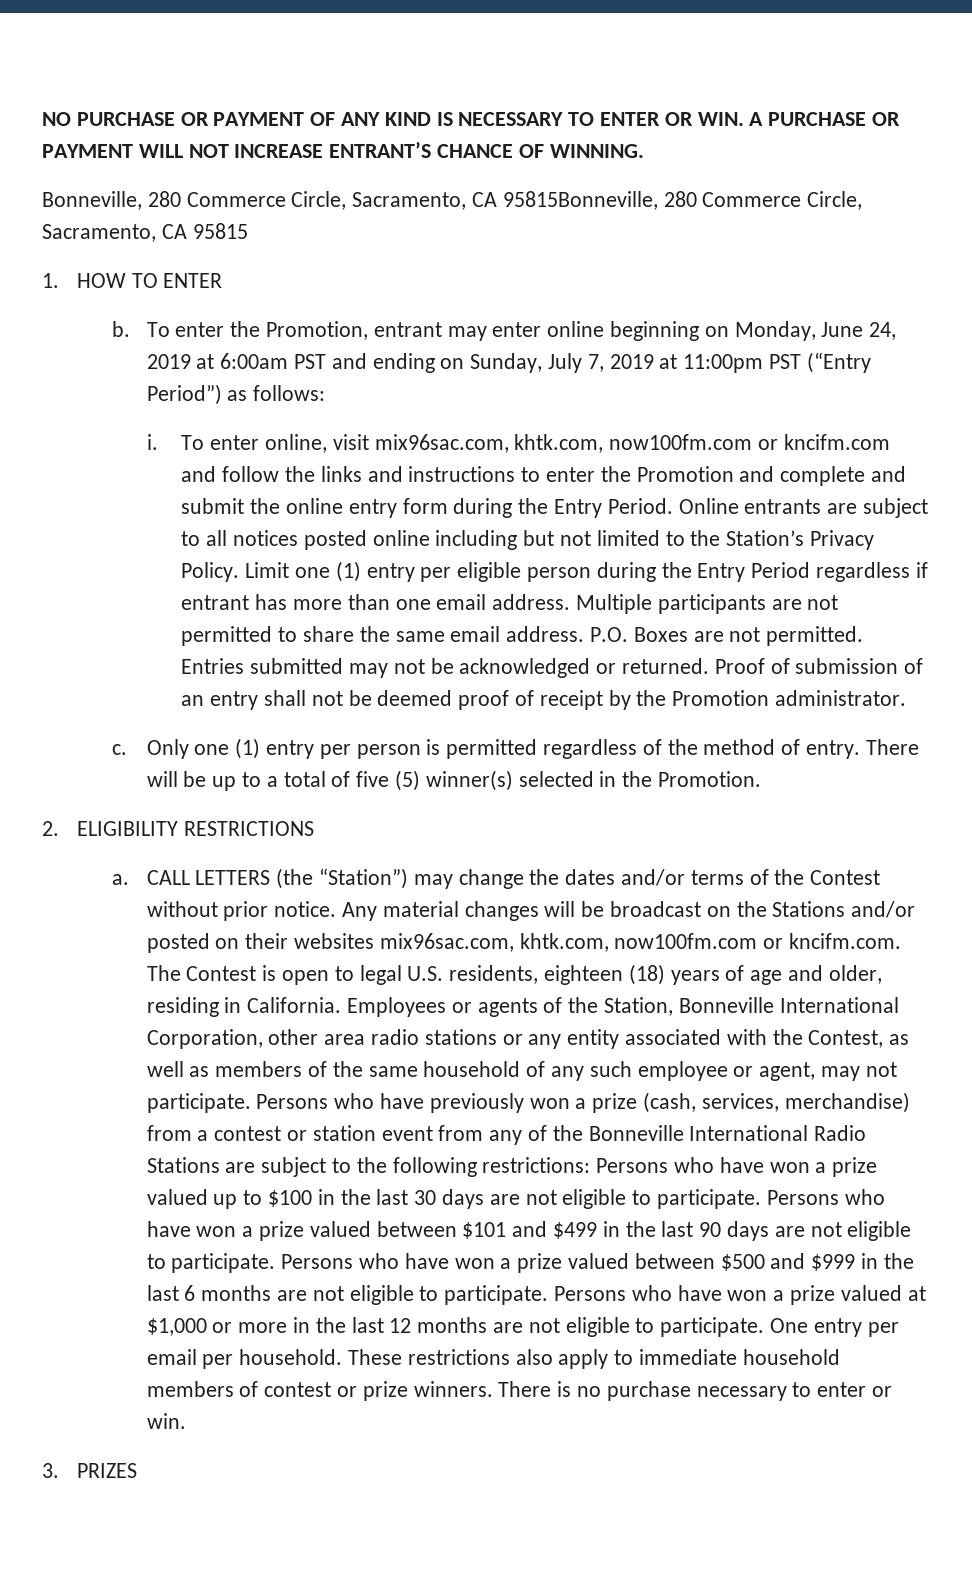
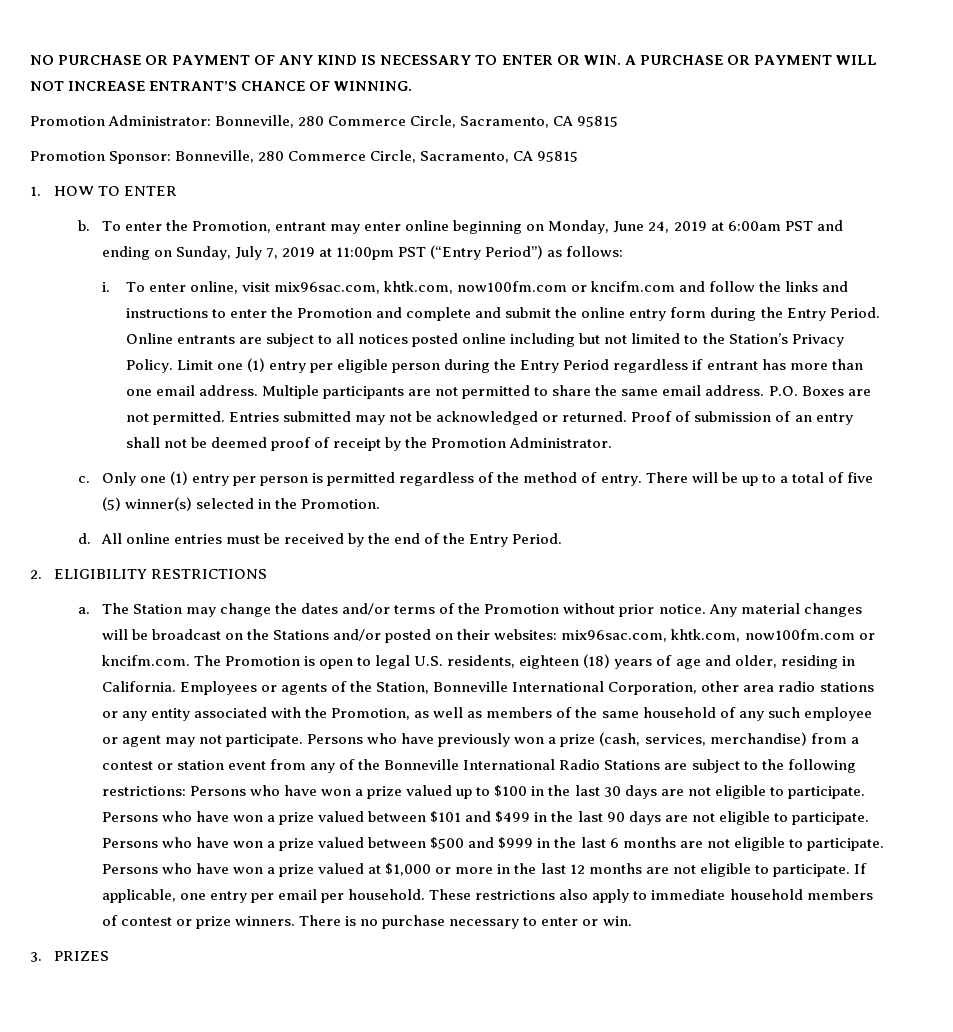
[42,191,658,210] Bonneville, 280 Commerce Circle, Sacramento, CA 95815Bonneville, -> [30,115,619,128] [30,150,255,164] Promotion Administrator: Bonneville, 280 Commerce Circle, Sacramento, CA 95815 // Promotion Sponsor: Bonneville,
[775,690,907,706] administrator. -> [509,437,613,448] Administrator.
(762, 779) none -> [77,533,563,547] // d. All online entries must be received by the end of the Entry Period.
[146,868,408,889] CALL LETTERS (the “Station”) -> [101,603,182,614] The Station
[810,870,881,885] Contest -> [484,604,560,614] Promotion
[293,933,374,949] websites -> [494,629,558,640] websites:
[186,966,257,981] Contest -> [224,656,300,666] Promotion
[808,1030,884,1048] Contest, -> [331,708,411,720] Promotion,
[759,1062,816,1081] agent, -> [121,735,161,747] agent
[770,1318,809,1333] One -> [853,863,867,874] [101,889,206,903] If applicable, one

